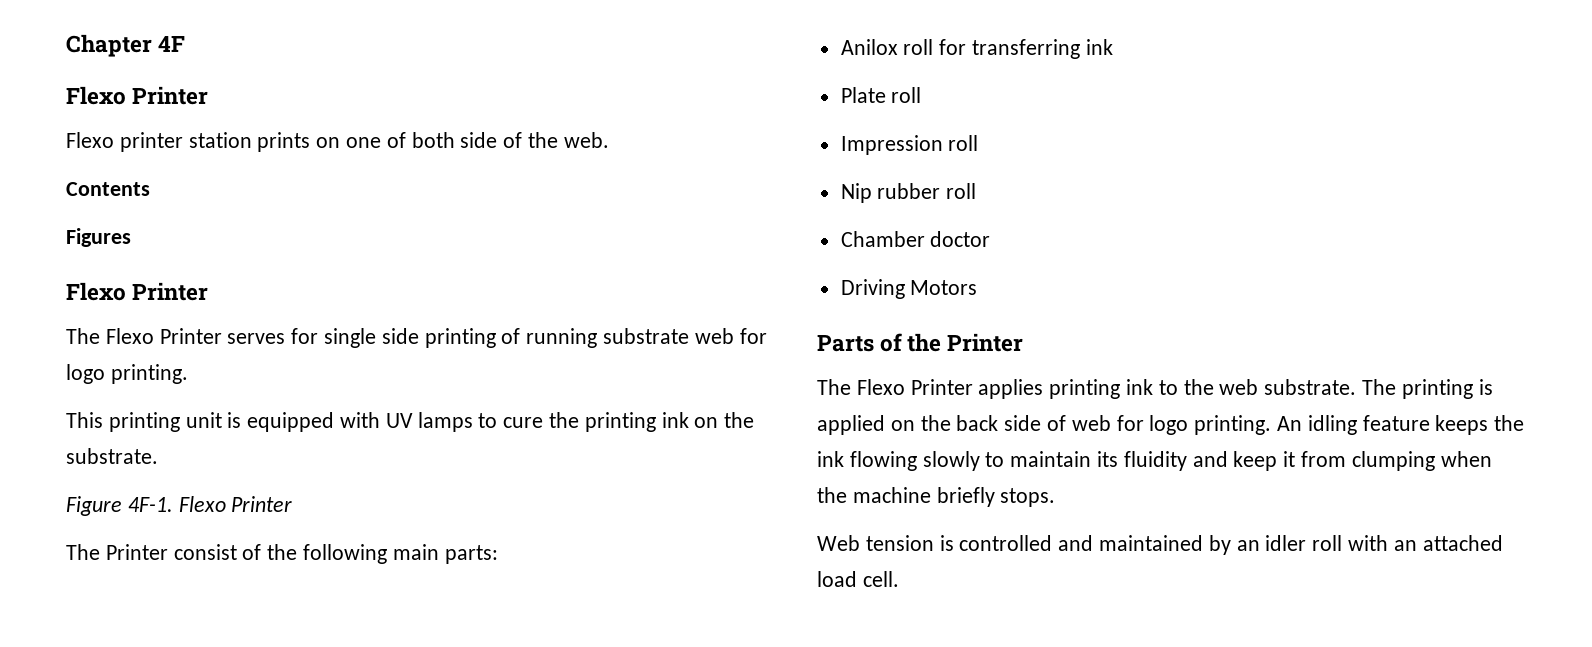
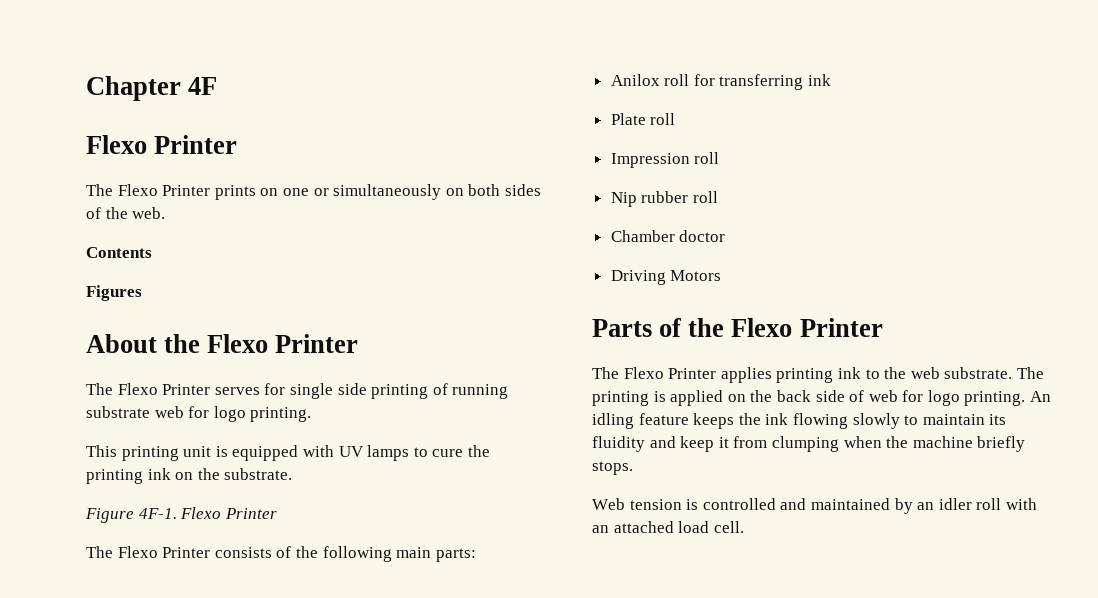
[66,132,498,152] Flexo printer station prints on one of both side -> [86,184,541,200] The Flexo Printer prints on one or simultaneously on both sides
(131, 237) none -> [86,334,201,353] About the
[105,544,237,560] Printer consist -> [117,546,272,558] Flexo Printer consists
(942, 342) none -> [731,318,793,337] Flexo

